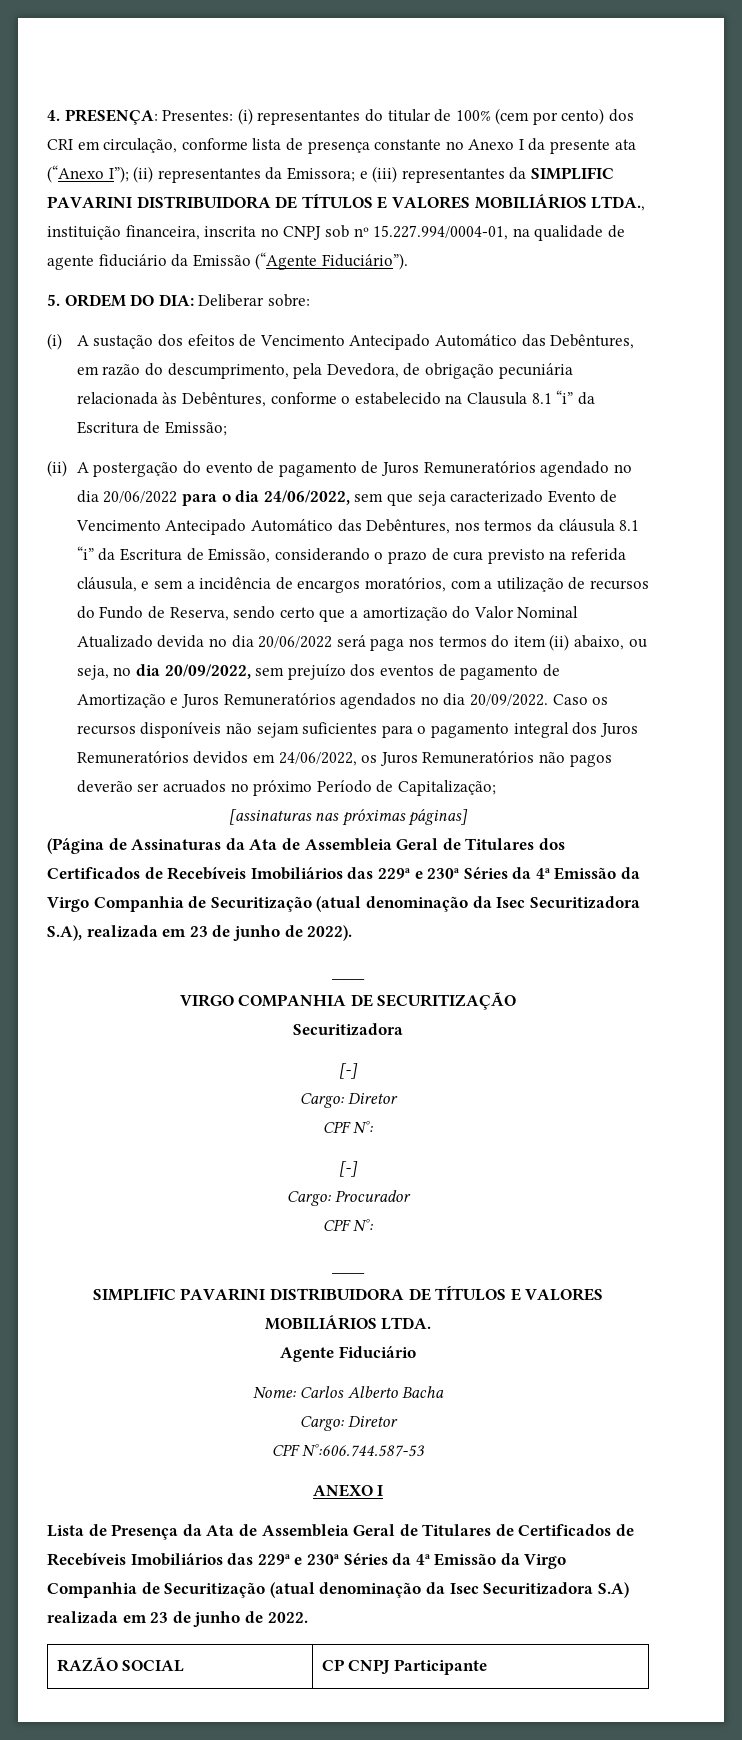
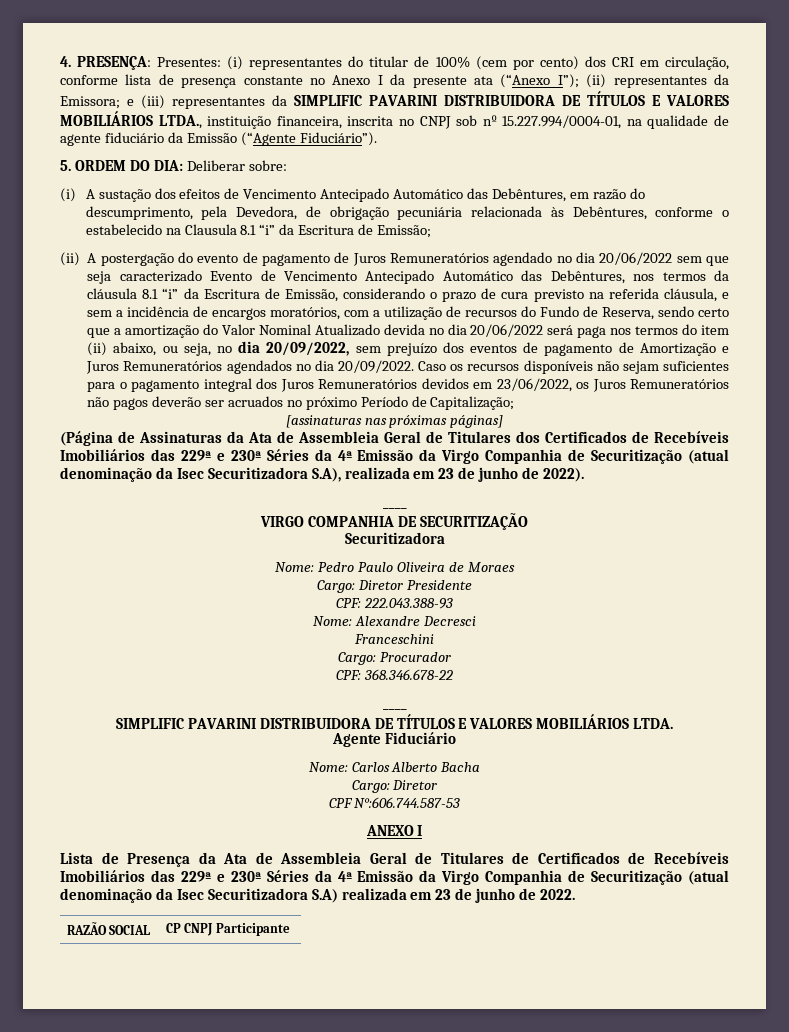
[182,490,350,506] para o dia 24/06/2022, -> (673, 258) none
[278,752,357,766] 24/06/2022, -> [496,378,572,392] 23/06/2022,
[339,1063,358,1079] [299,1093,399,1108] [322,1121,374,1133] [339,1161,358,1177] [-] // Cargo: Diretor // CPF N°: // [-] -> [275,562,515,572] [317,580,472,593] [336,598,453,609] [313,616,476,626] [354,634,434,644] Nome: Pedro Paulo Oliveira de Moraes // Cargo: Diretor Presidente // CPF: 222.043.388-93 // Nome: Alexandre Decresci // Franceschini
[322,1219,374,1231] CPF N°: -> [336,669,453,680] CPF: 368.346.678-22

